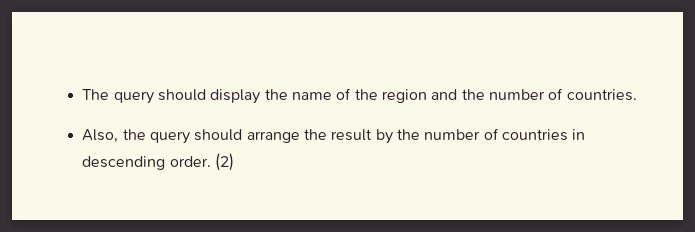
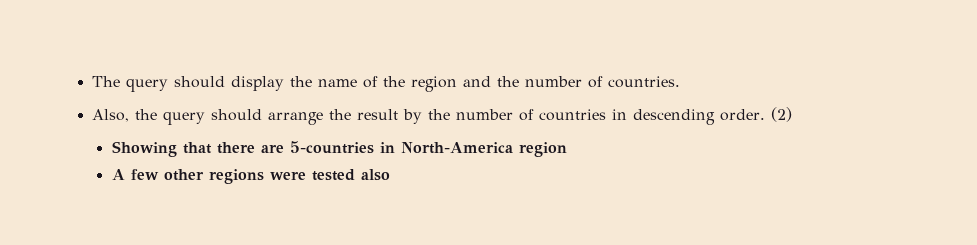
(235, 162) none -> [111,141,567,157] [111,169,390,184] // Showing that there are 5-countries in North-America region // A few other regions were tested also

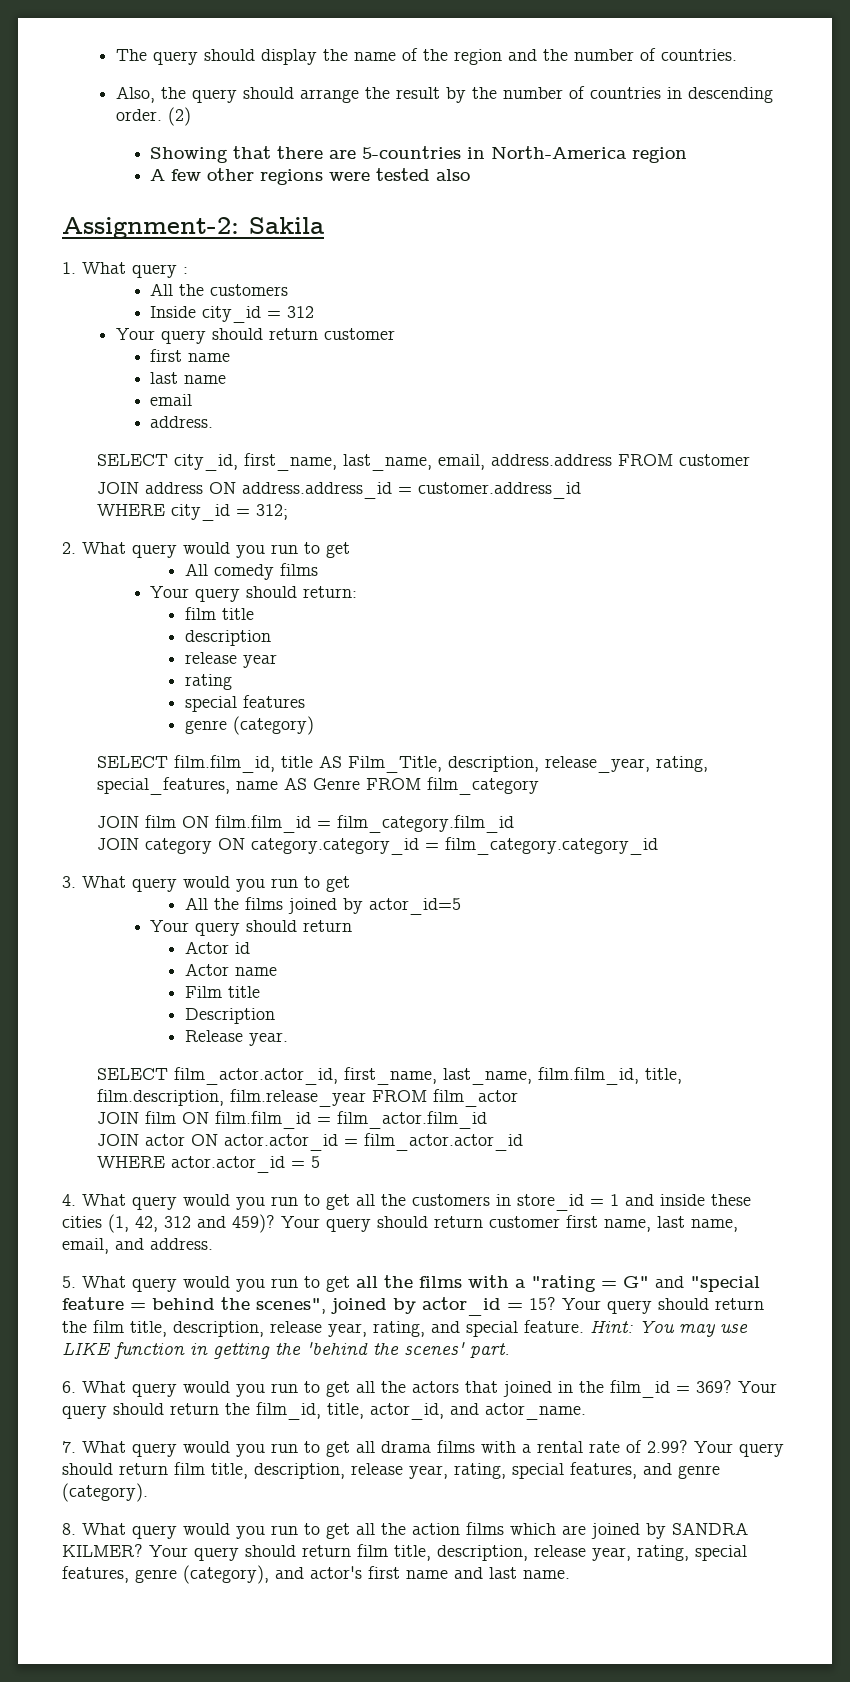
(390, 175) none -> [62,217,324,239] [62,262,188,278] [150,283,289,296] [150,306,315,323] [115,328,395,344] [150,349,231,362] [150,372,227,384] [150,394,193,406] [150,416,214,428] [96,453,750,471] [96,482,581,499] [96,504,288,521] [62,542,350,558] [184,563,318,580] [150,586,358,602] [184,607,254,620] [184,630,271,646] [184,652,277,668] [184,674,232,690] [184,695,305,712] [184,716,314,735] [96,755,708,773] [96,777,539,795] [96,815,514,833] [96,837,658,855] [62,876,350,892] [184,897,461,915] [150,920,353,936] [184,941,250,954] [184,963,277,976] [184,986,260,998] [184,1008,275,1024] [184,1030,288,1046] [96,1067,682,1085] [96,1089,518,1107] [96,1111,487,1129] [96,1133,523,1151] [96,1156,320,1173] [62,1194,751,1211] [62,1214,738,1233] [62,1238,213,1254] [62,1275,760,1292] [62,1297,764,1316] [62,1320,748,1337] [62,1342,510,1359] [62,1380,777,1398] [62,1402,586,1420] [62,1440,784,1457] [62,1462,720,1479] [62,1483,148,1502] [62,1522,748,1539] [62,1544,747,1561] [62,1565,570,1584] // Assignment-2: Sakila // 1. What query : // All the customers // Inside city_id = 312 // Your query should return customer // first name // last name // email // address. // SELECT city_id, first_name, last_name, email, address.address FROM customer // JOIN address ON address.address_id = customer.address_id // WHERE city_id = 312; // 2. What query would you run to get // All comedy films // Your query should return: // film title // description // release year // rating // special features // genre (category) // SELECT film.film_id, title AS Film_Title, description, release_year, rating, special_features, name AS Genre FROM film_category // JOIN film ON film.film_id = film_category.film_id // JOIN category ON category.category_id = film_category.category_id // 3. What query would you run to get // All the films joined by actor_id=5 // Your query should return // Actor id // Actor name // Film title // Description // Release year. // SELECT film_actor.actor_id, first_name, last_name, film.film_id, title, film.description, film.release_year FROM film_actor // JOIN film ON film.film_id = film_actor.film_id // JOIN actor ON actor.actor_id = film_actor.actor_id // WHERE actor.actor_id = 5 // 4. What query would you run to get all the customers in store_id = 1 and inside these cities (1, 42, 312 and 459)? Your query should return customer first name, last name, email, and address. // 5. What query would you run to get all the films with a "rating = G" and "special feature = behind the scenes", joined by actor_id = 15? Your query should return the film title, description, release year, rating, and special feature. Hint: You may use LIKE function in getting the 'behind the scenes' part. // 6. What query would you run to get all the actors that joined in the film_id = 369? Your query should return the film_id, title, actor_id, and actor_name. // 7. What query would you run to get all drama films with a rental rate of 2.99? Your query should return film title, description, release year, rating, special features, and genre (category). // 8. What query would you run to get all the action films which are joined by SANDRA KILMER? Your query should return film title, description, release year, rating, special features, genre (category), and actor's first name and last name.

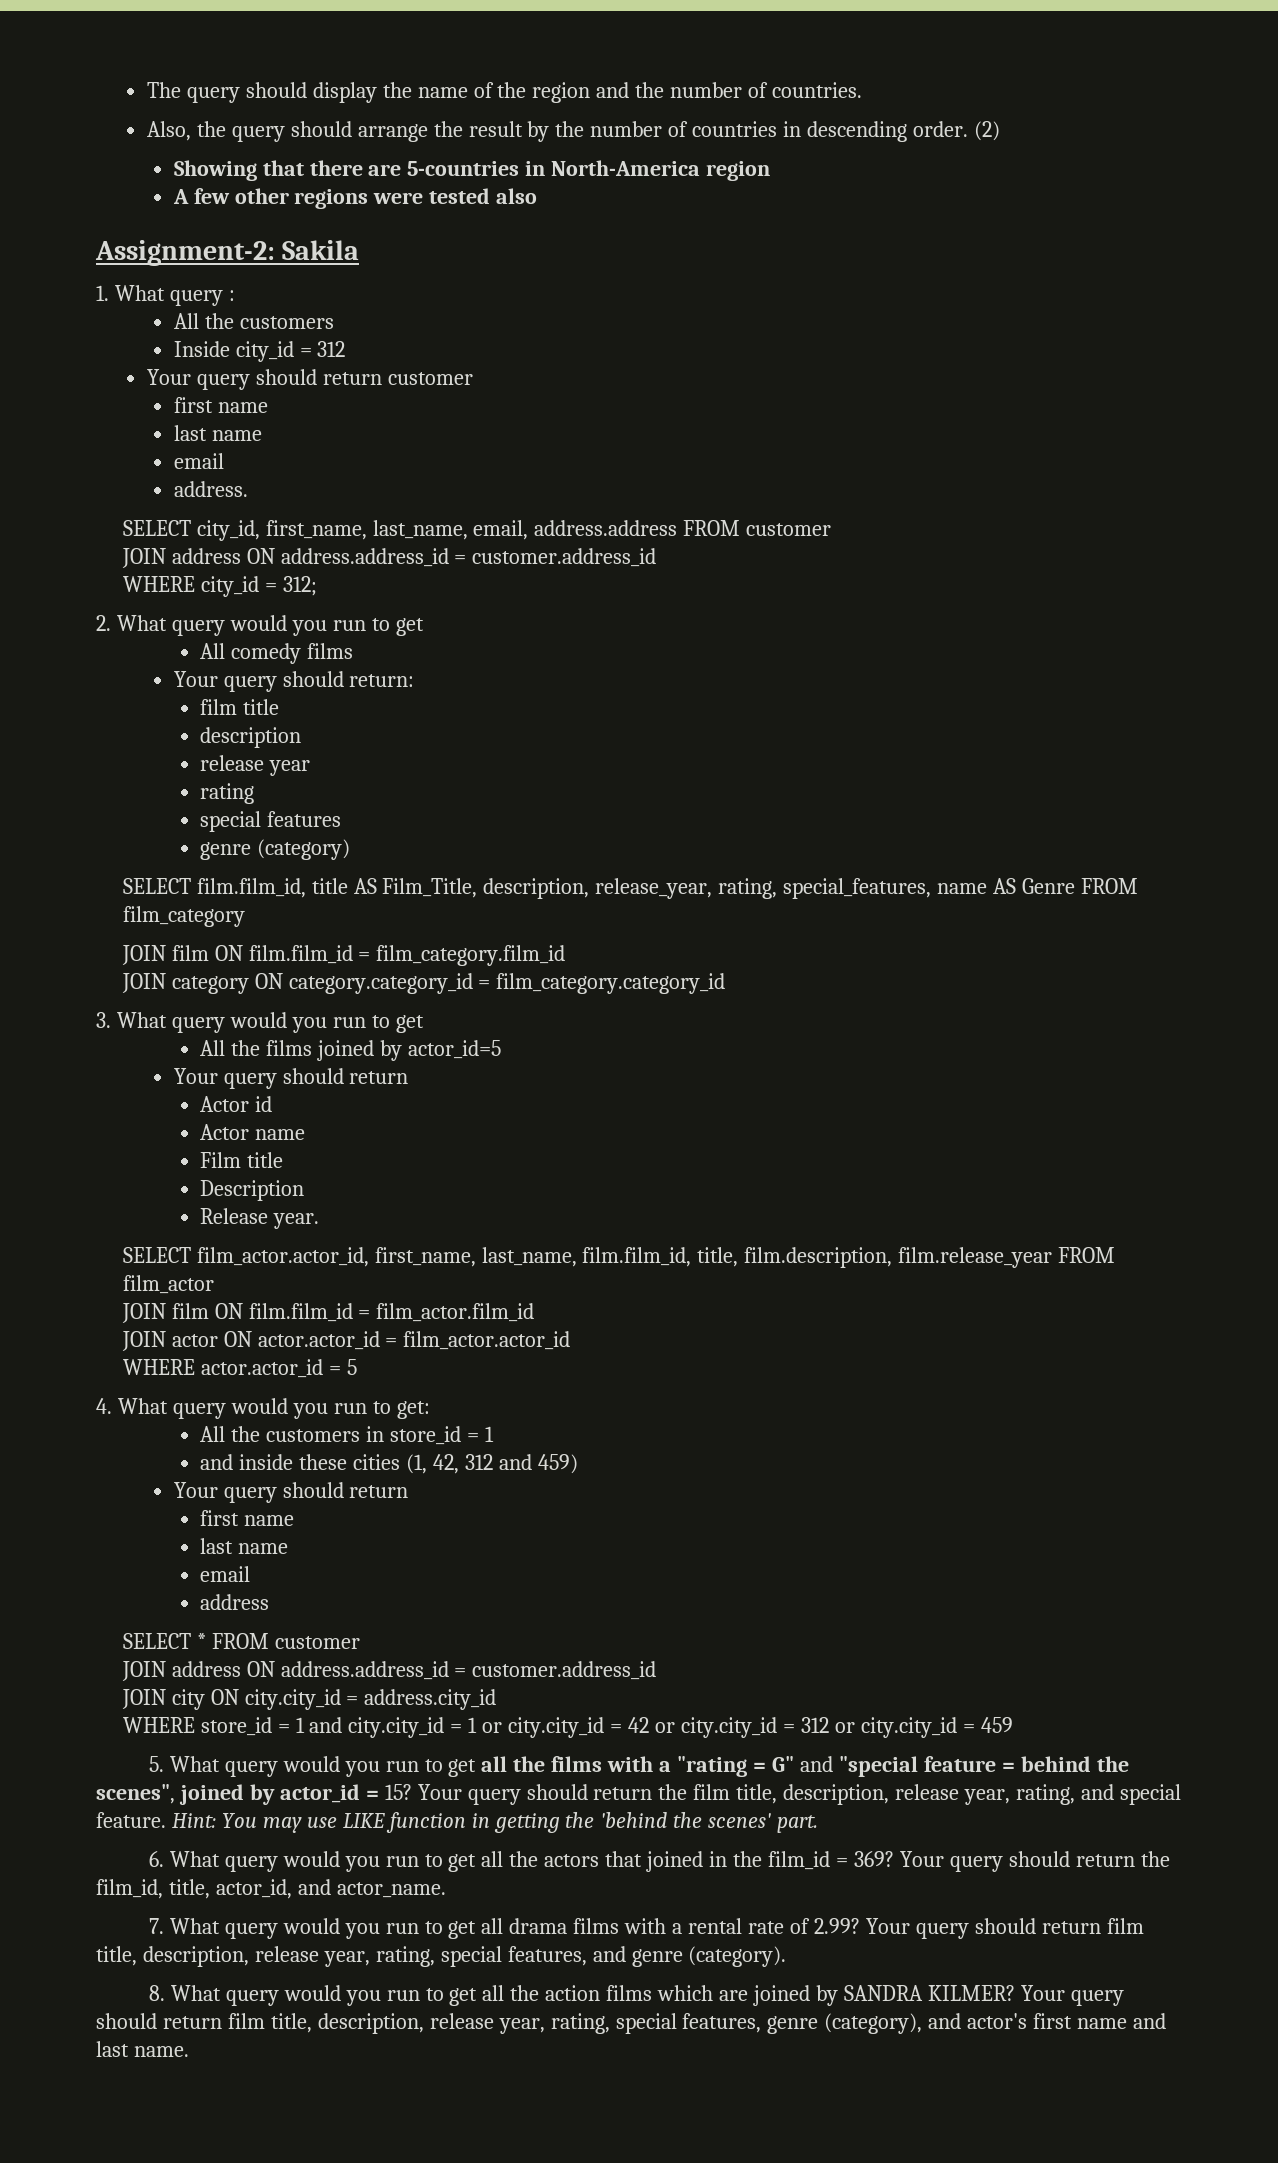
[326,1194,375,1210] get all -> [396,1401,430,1419] [200,1426,226,1442] get: // All
(619, 1200) none -> (494, 1434) //
[232,1214,738,1233] [62,1238,213,1254] 459)? Your query should return customer first name, last name, email, and address. -> [537,1454,578,1474] [173,1482,409,1503] [200,1510,295,1526] [200,1538,289,1554] [200,1566,251,1582] [200,1594,270,1610] [122,1633,360,1649] [121,1661,657,1681] [121,1689,497,1710] [122,1717,1013,1738] 459) // Your query should return // first name // last name // email // address // SELECT * FROM customer // JOIN address ON address.address_id = customer.address_id // JOIN city ON city.city_id = address.city_id // WHERE store_id = 1 and city.city_id = 1 or city.city_id = 42 or city.city_id = 312 or city.city_id = 459

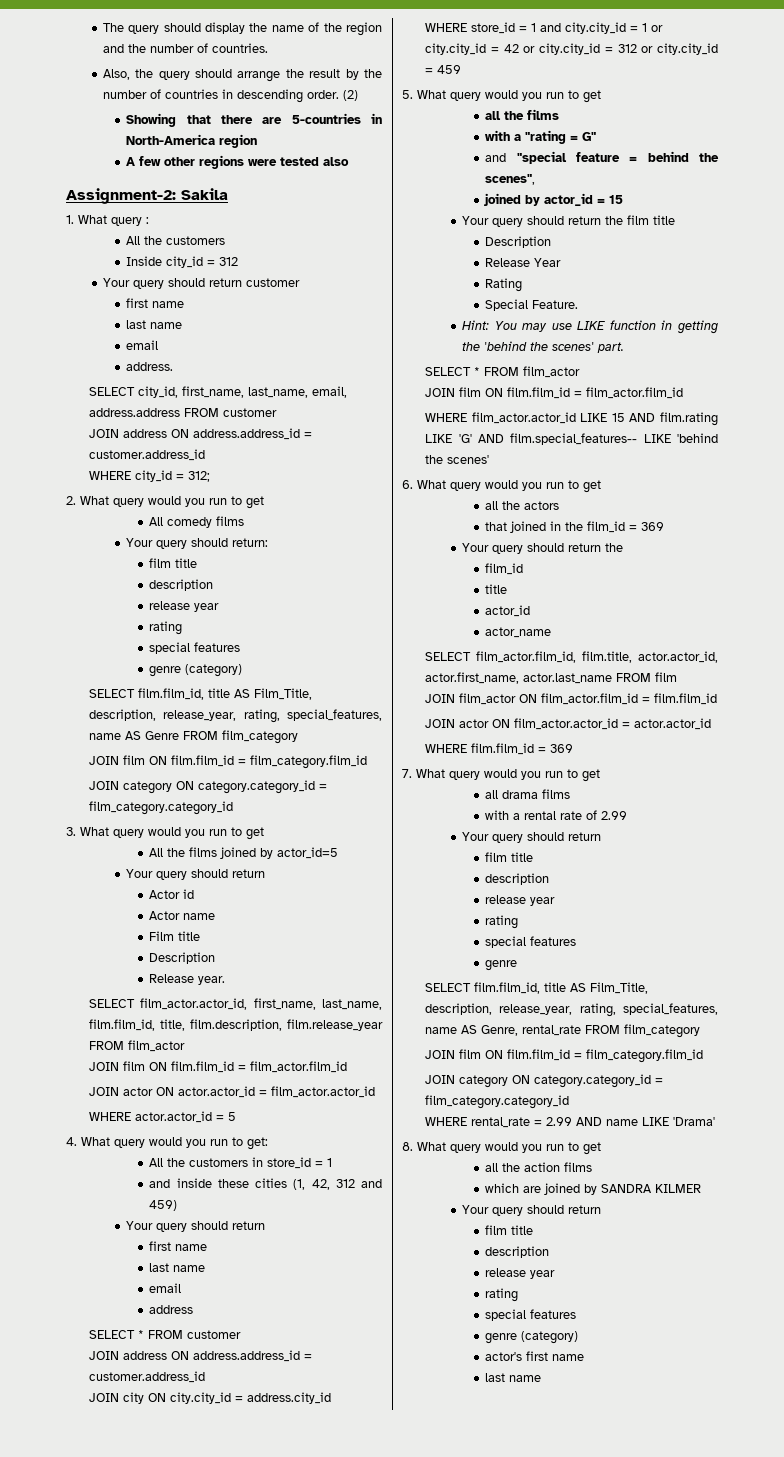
(477, 1768) none -> (601, 96) //
(603, 1764) none -> (560, 114) //
(794, 1764) none -> (597, 136) //
(175, 1794) none -> (536, 179) //
[384,1784,412,1800] 15? -> [609,195,624,204] 15 //
[736,1784,1181,1805] [96,1812,166,1828] title, description, release year, rating, and special feature. -> [653,215,676,225] [485,236,552,248] [485,258,562,267] [485,278,523,292] [485,299,579,311] title // Description // Release Year // Rating // Special Feature. //
(819, 1824) none -> [425,366,581,378] [425,387,684,399] [425,412,718,426] [425,433,718,445] [425,455,490,464] // SELECT * FROM film_actor // JOIN film ON film.film_id = film_actor.film_id // WHERE film_actor.actor_id LIKE 15 AND film.rating LIKE 'G' AND film.special_features-- LIKE 'behind the scenes'
(477, 1863) none -> (601, 486) //
(600, 1860) none -> (560, 505) //
[853,1851,1170,1872] [96,1879,446,1899] 369? Your query should return the film_id, title, actor_id, and actor_name. -> [641,522,665,531] [462,543,624,554] [485,563,524,575] [485,584,508,594] [485,605,531,617] [485,627,552,638] [425,651,718,663] [425,672,678,684] [425,693,718,705] [425,718,712,730] [425,743,574,755] 369 // Your query should return the // film_id // title // actor_id // actor_name // SELECT film_actor.film_id, film.title, actor.actor_id, actor.first_name, actor.last_name FROM film // JOIN film_actor ON film_actor.film_id = film.film_id // JOIN actor ON film_actor.actor_id = actor.actor_id // WHERE film.film_id = 369
(477, 1930) none -> (600, 775) //
(620, 1926) none -> (571, 794) //
[813,1918,1144,1939] [96,1946,787,1967] 2.99? Your query should return film title, description, release year, rating, special features, and genre (category). -> [601,811,628,820] [462,832,602,843] [485,852,534,862] [485,873,550,885] [485,895,556,906] [485,915,519,929] [485,936,577,948] [485,960,518,971] [425,982,649,994] [425,1003,718,1017] [425,1024,701,1038] [425,1049,704,1063] [425,1074,664,1088] [425,1095,570,1109] [425,1117,716,1128] 2.99 // Your query should return // film title // description // release year // rating // special features // genre // SELECT film.film_id, title AS Film_Title, description, release_year, rating, special_features, name AS Genre, rental_rate FROM film_category // JOIN film ON film.film_id = film_category.film_id // JOIN category ON category.category_id = film_category.category_id // WHERE rental_rate = 2.99 AND name LIKE 'Drama'
(478, 1997) none -> (601, 1148) //
(653, 1993) none -> (593, 1167) //
[927,1985,1124,2006] [96,2013,962,2034] KILMER? Your query should return film title, description, release year, rating, special features, genre (category), and -> [655,1184,702,1193] [462,1205,602,1216] [485,1225,534,1235] [485,1246,550,1258] [485,1268,556,1279] [485,1288,519,1302] [485,1309,577,1321] [485,1331,579,1344] KILMER // Your query should return // film title // description // release year // rating // special features // genre (category) //
[1133,2013,1167,2029] [96,2041,189,2057] and last name. -> [485,1373,542,1382] // last name

